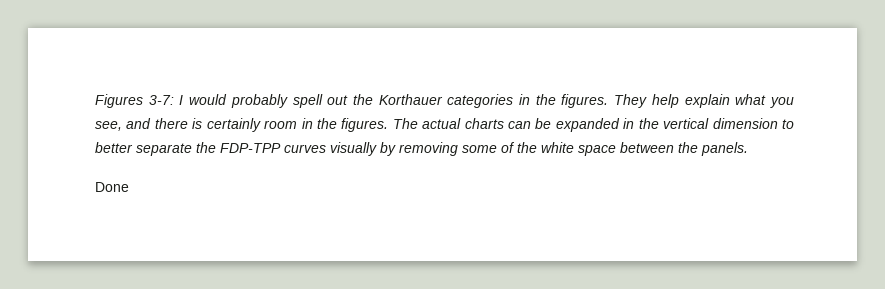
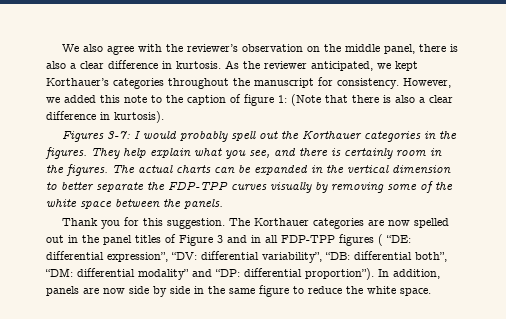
(95, 101) none -> [61,44,458,55] [46,60,418,71] [46,77,451,89] [46,94,453,106] [46,111,164,123] We also agree with the reviewer’s observation on the middle panel, there is also a clear difference in kurtosis. As the reviewer anticipated, we kept Korthauer’s categories throughout the manuscript for consistency. However, we added this note to the caption of figure 1: (Note that there is also a clear difference in kurtosis). //
[95,182,129,192] Done -> [61,217,449,229] [46,234,411,246] [46,251,447,263] [45,268,440,280] [46,285,431,297] Thank you for this suggestion. The Korthauer categories are now spelled out in the panel titles of Figure 3 and in all FDP-TPP figures ( “DE: differential expression”, “DV: differential variability”, “DB: differential both”, “DM: differential modality” and “DP: differential proportion”). In addition, panels are now side by side in the same figure to reduce the white space.

